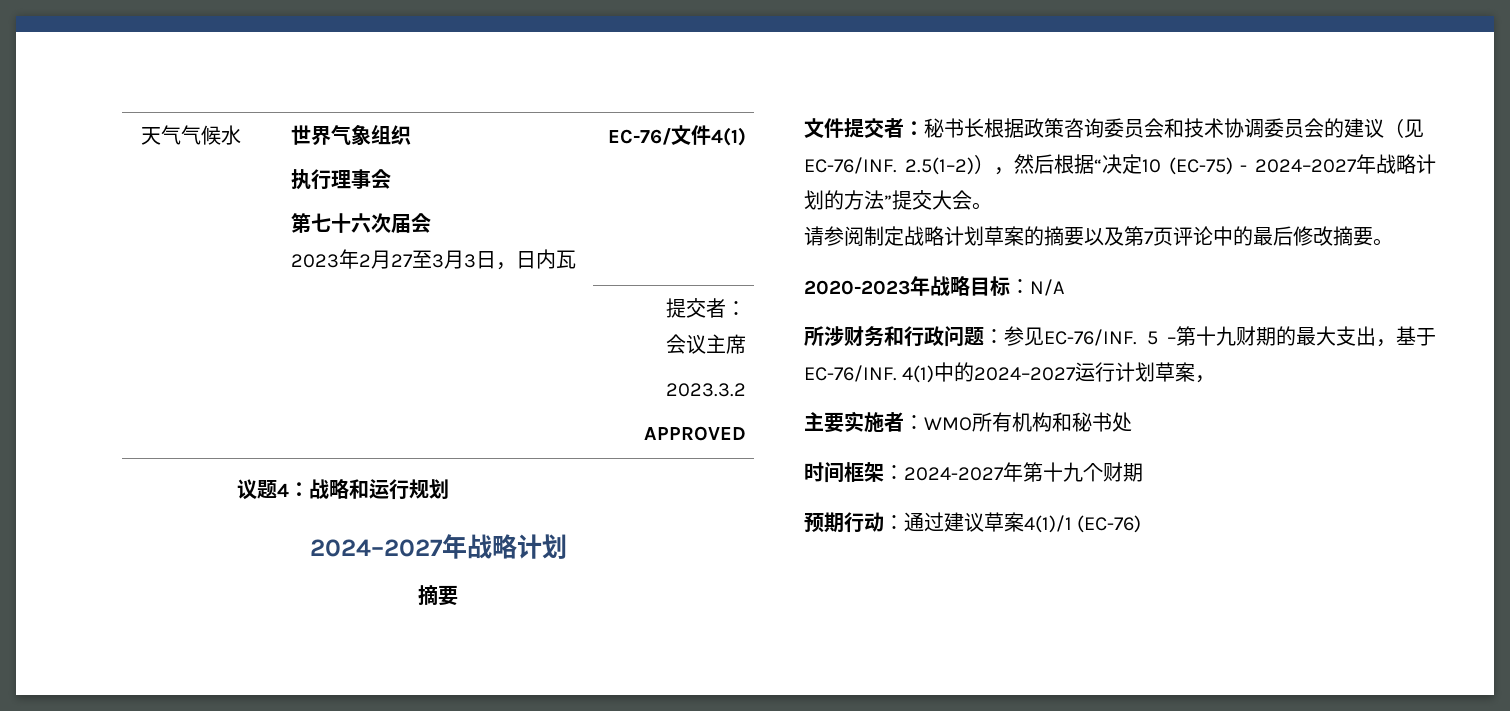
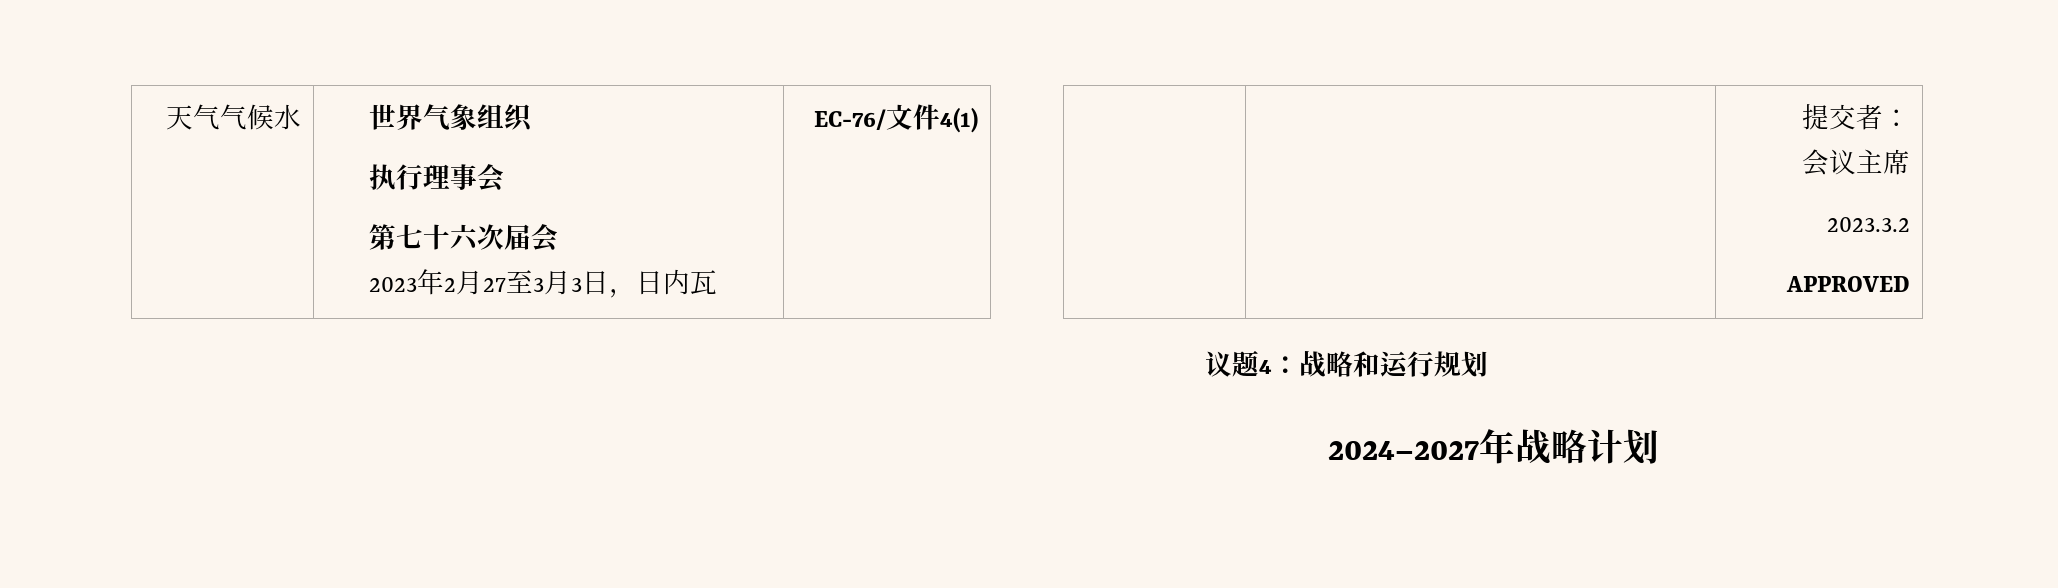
[418,585,458,606] [804,118,1424,138] [804,154,1436,175] [804,190,992,210] [804,226,1393,246] [804,275,1064,296] [804,326,1436,347] [804,362,1216,383] [804,411,1132,433] [804,462,1143,483] [804,512,1142,533] // 摘要 // 文件提交者：秘书长根据政策咨询委员会和技术协调委员会的建议（见EC-76/INF. 2.5(1–2)），然后根据“决定10 (EC-75) - 2024–2027年战略计划的方法”提交大会。 // 请参阅制定战略计划草案的摘要以及第7页评论中的最后修改摘要。 // 2020-2023年战略目标：N/A // 所涉财务和行政问题：参见EC-76/INF. 5 –第十九财期的最大支出，基于EC-76/INF. 4(1)中的2024–2027运行计划草案， // 主要实施者：WMO所有机构和秘书处 // 时间框架：2024-2027年第十九个财期 // 预期行动：通过建议草案4(1)/1 (EC-76) -> (1659, 447) none

